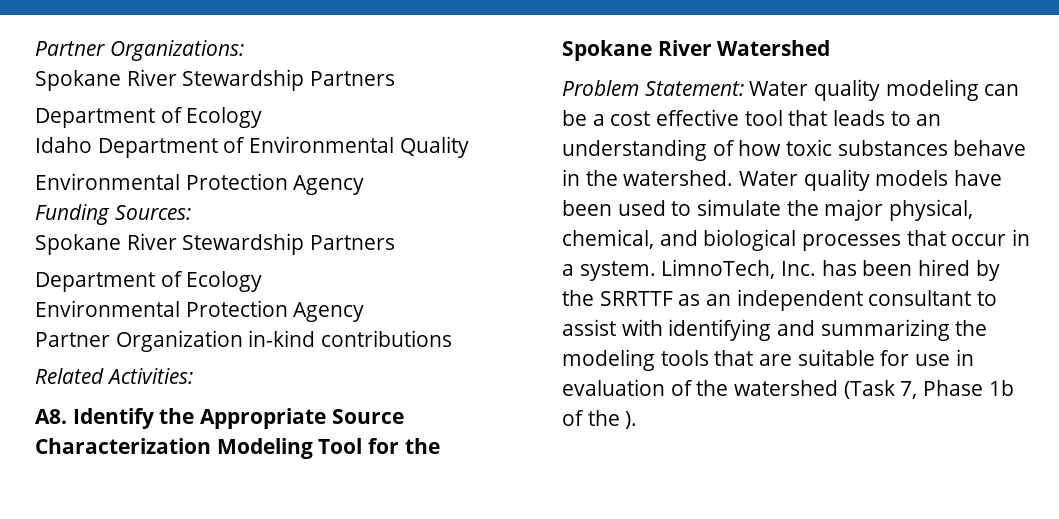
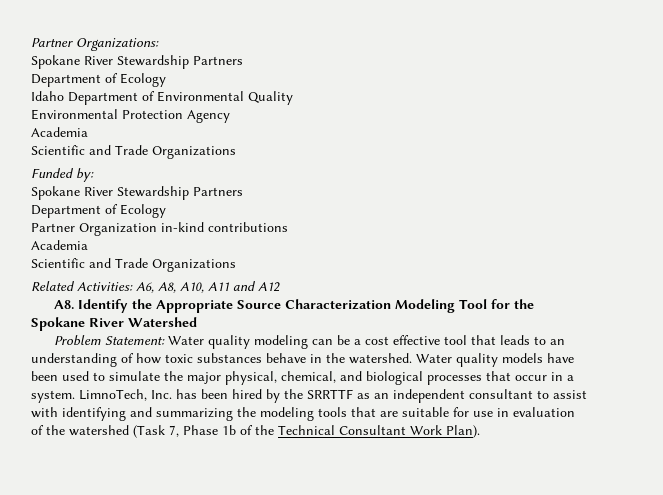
[35,204,191,225] [35,233,396,255] [35,271,263,292] [35,300,365,322] Funding Sources: // Spokane River Stewardship Partners // Department of Ecology // Environmental Protection Agency -> [31,127,88,137] [31,145,236,159] [31,168,94,182] [31,186,243,200] [31,204,166,218] Academia // Scientific and Trade Organizations // Funded by: // Spokane River Stewardship Partners // Department of Ecology
[35,368,193,384] Related Activities: -> [31,240,88,250] [31,258,236,272] [31,281,280,293] Academia // Scientific and Trade Organizations // Related Activities: A6, A8, A10, A11 and A12
[625,411,638,429] ). -> [278,425,480,438] Technical Consultant Work Plan).

